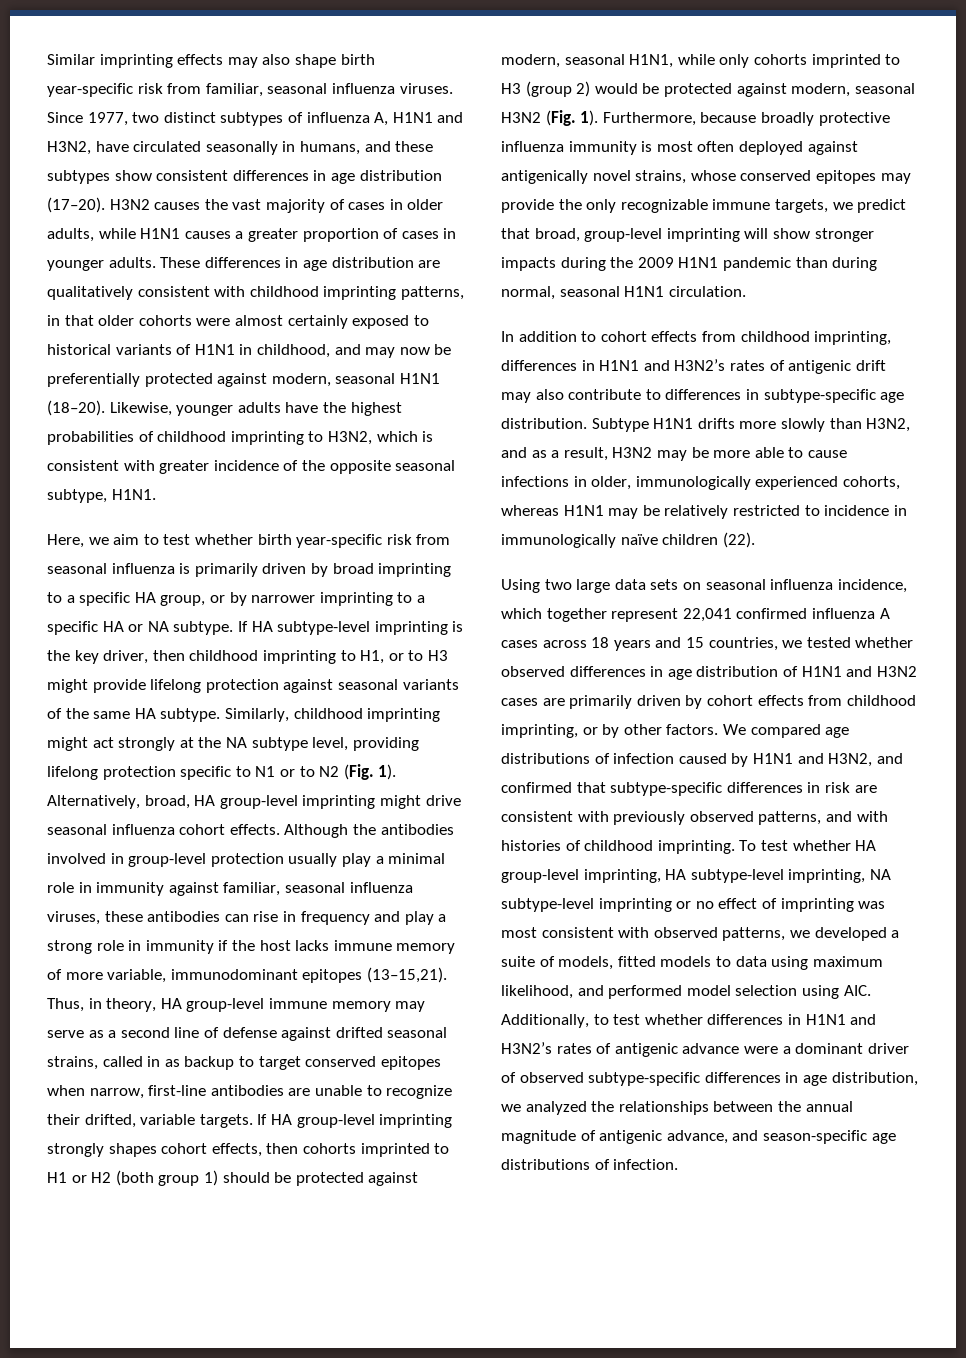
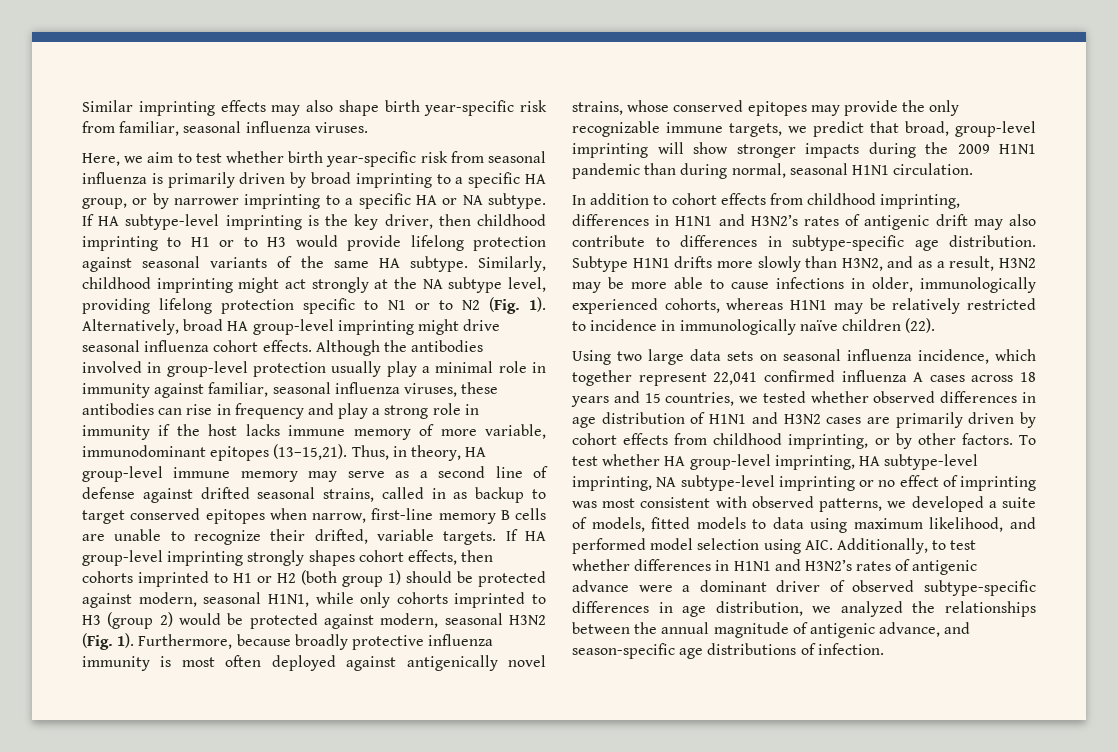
[47,112,464,126] [47,141,434,155] [47,170,442,184] [47,197,444,213] [47,228,457,242] [47,257,441,271] [47,286,464,300] [47,315,429,329] [47,344,452,358] [47,373,440,387] [47,400,402,416] [47,431,434,445] [47,460,456,474] [47,489,156,503] Since 1977, two distinct subtypes of influenza A, H1N1 and H3N2, have circulated seasonally in humans, and these subtypes show consistent differences in age distribution (17–20). H3N2 causes the vast majority of cases in older adults, while H1N1 causes a greater proportion of cases in younger adults. These differences in age distribution are qualitatively consistent with childhood imprinting patterns, in that older cohorts were almost certainly exposed to historical variants of H1N1 in childhood, and may now be preferentially protected against modern, seasonal H1N1 (18–20). Likewise, younger adults have the highest probabilities of childhood imprinting to H3N2, which is consistent with greater incidence of the opposite seasonal subtype, H1N1. -> (368, 127) none
[360,650,385,664] H1, -> [190,237,210,247] H1
[47,679,88,693] might -> [295,235,338,247] would
[144,795,190,809] broad, -> [183,319,224,331] broad
[210,1085,284,1096] antibodies -> [438,508,546,524] memory B cells
[722,724,850,738] [501,753,903,767] [501,782,877,796] [501,811,888,825] [501,840,735,854] We compared age distributions of infection caused by H1N1 and H3N2, and confirmed that subtype-specific differences in risk are consistent with previously observed patterns, and with histories of childhood imprinting. -> (1013, 439) none

